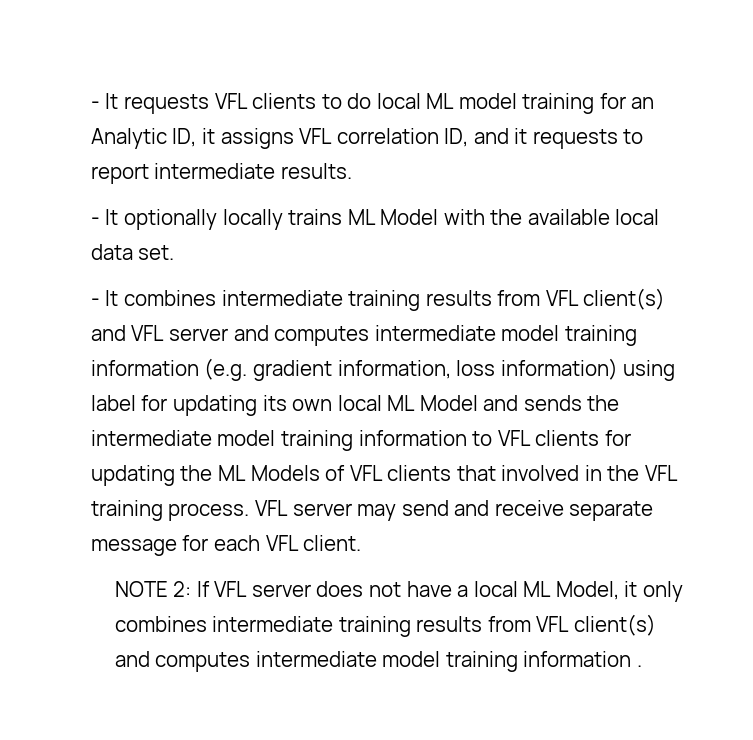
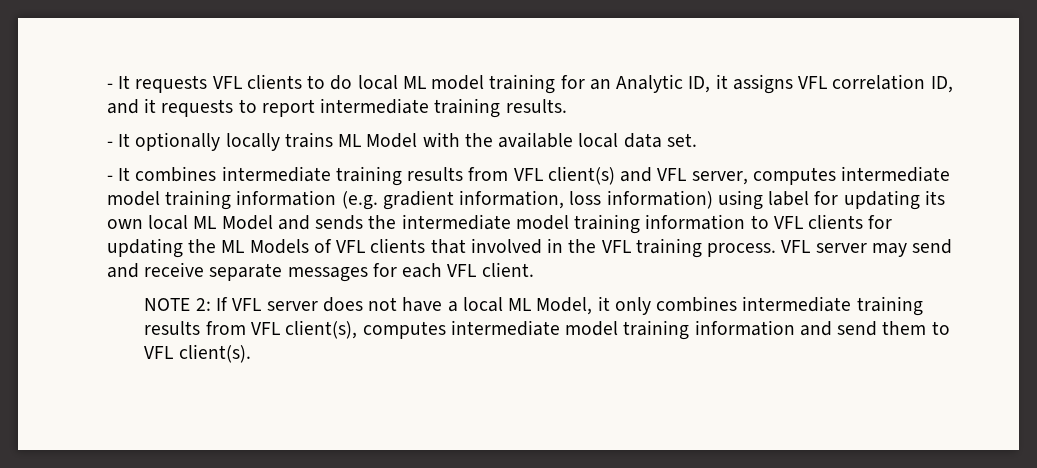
(276, 171) none -> [434,98,501,118] training
[168,325,269,341] server and -> [691,171,748,185] server,
[90,539,177,556] message -> [287,267,368,282] messages
[573,614,656,636] [114,651,642,672] client(s) and computes intermediate model training information . -> [285,320,950,340] [144,344,251,363] client(s), computes intermediate model training information and send them to VFL client(s).

